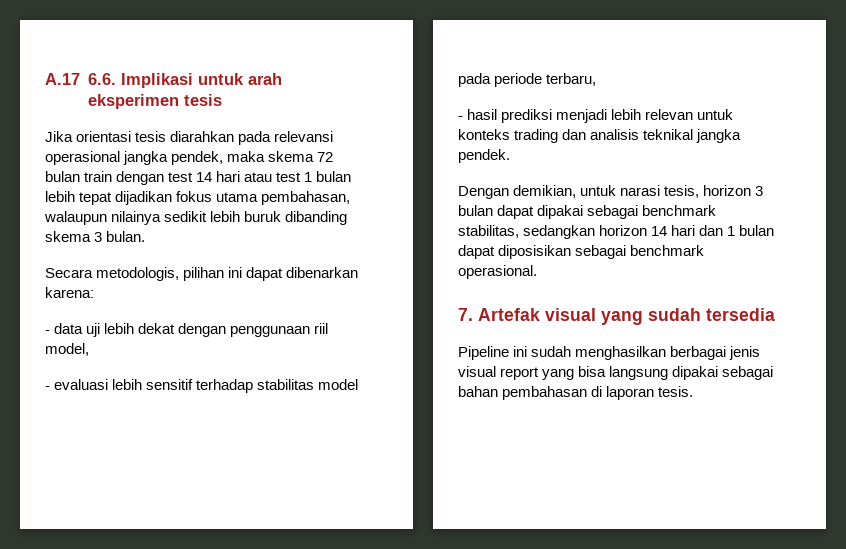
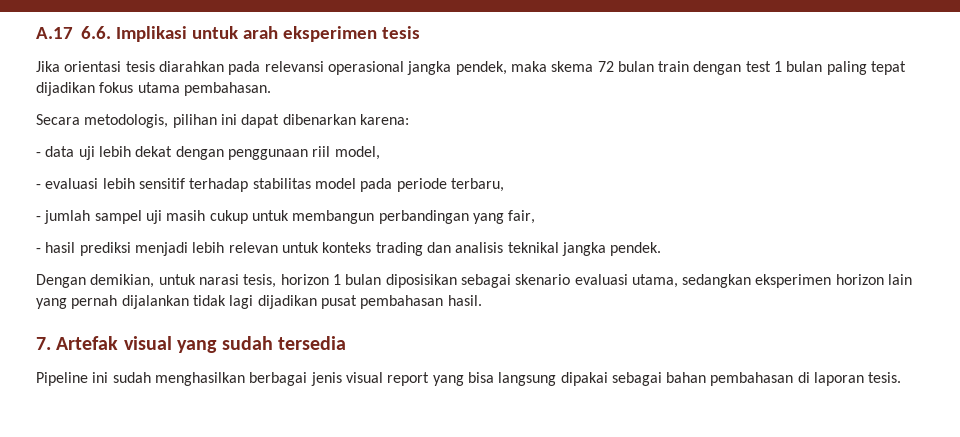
[196,171,352,182] [45,191,75,202] 14 hari atau test 1 bulan lebih -> [774,61,867,75] 1 bulan paling
[261,191,351,205] [44,211,348,225] [45,231,146,242] pembahasan, walaupun nilainya sedikit lebih buruk dibanding skema 3 bulan. -> [183,82,271,96] pembahasan.
(597, 79) none -> [36,210,536,224] // - jumlah sampel uji masih cukup untuk membangun perbandingan yang fair,
[755,186,764,196] [458,205,717,219] [458,225,775,239] [458,245,495,259] 3 bulan dapat dipakai sebagai benchmark stabilitas, sedangkan horizon 14 hari dan 1 bulan dapat -> [332,274,382,285] 1 bulan
[630,245,705,256] [458,265,537,279] benchmark operasional. -> [515,274,913,288] [36,295,482,309] skenario evaluasi utama, sedangkan eksperimen horizon lain yang pernah dijalankan tidak lagi dijadikan pusat pembahasan hasil.

